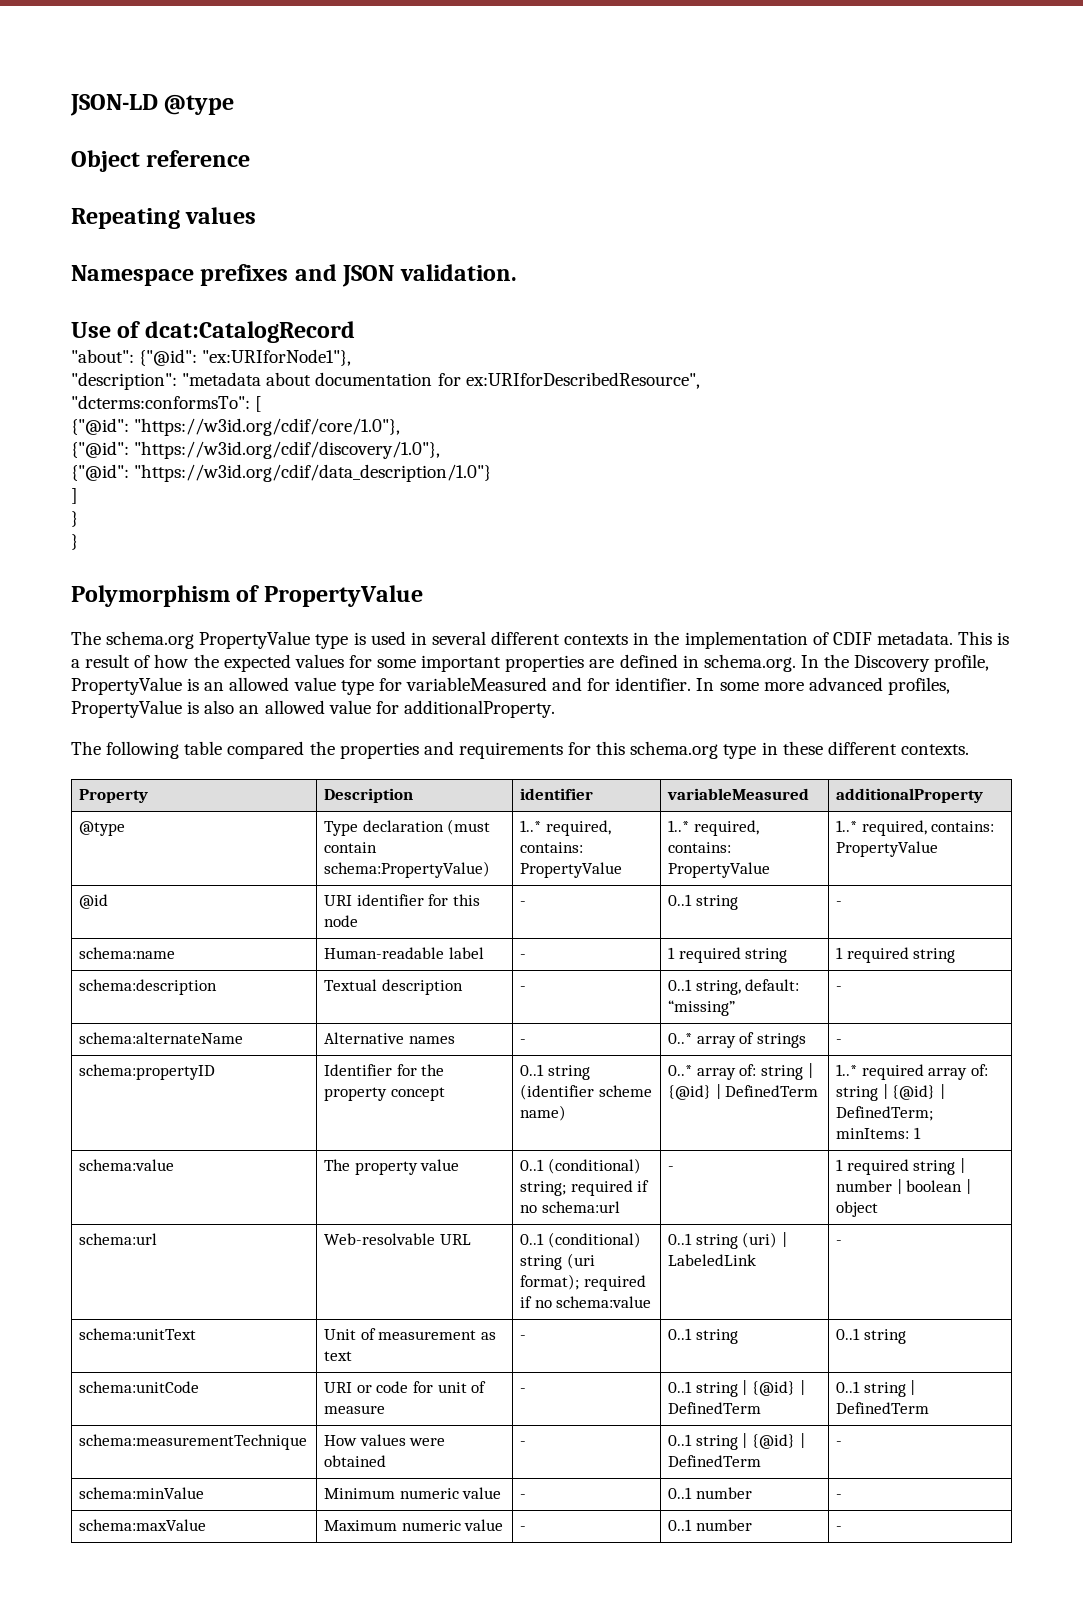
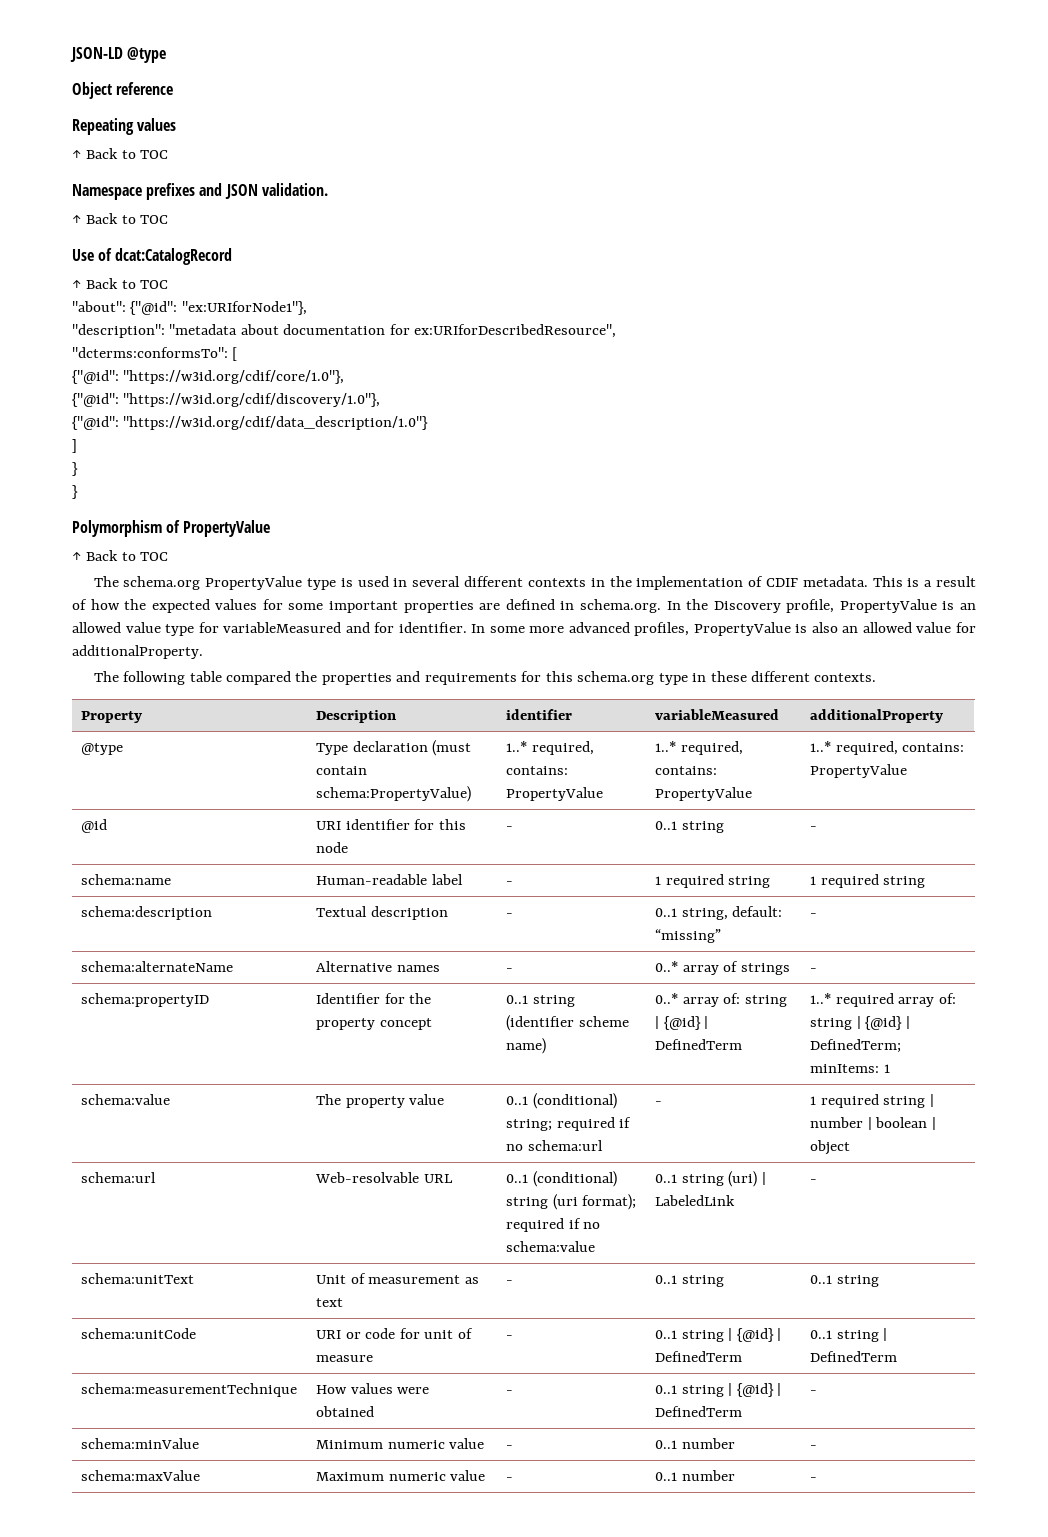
(257, 215) none -> [72,148,169,159] // ↑ Back to TOC
(517, 272) none -> [72,213,169,224] // ↑ Back to TOC
(355, 332) none -> [72,278,169,289] // ↑ Back to TOC
(423, 596) none -> [72,550,169,561] // ↑ Back to TOC

